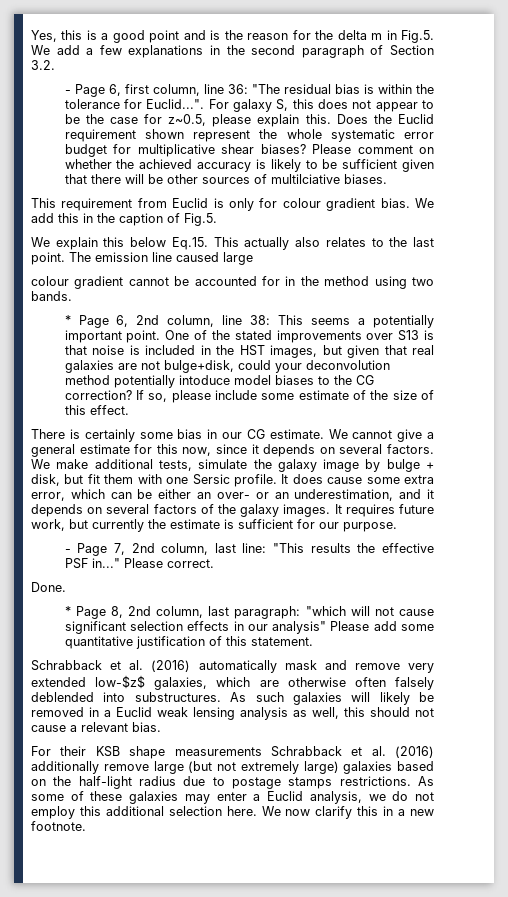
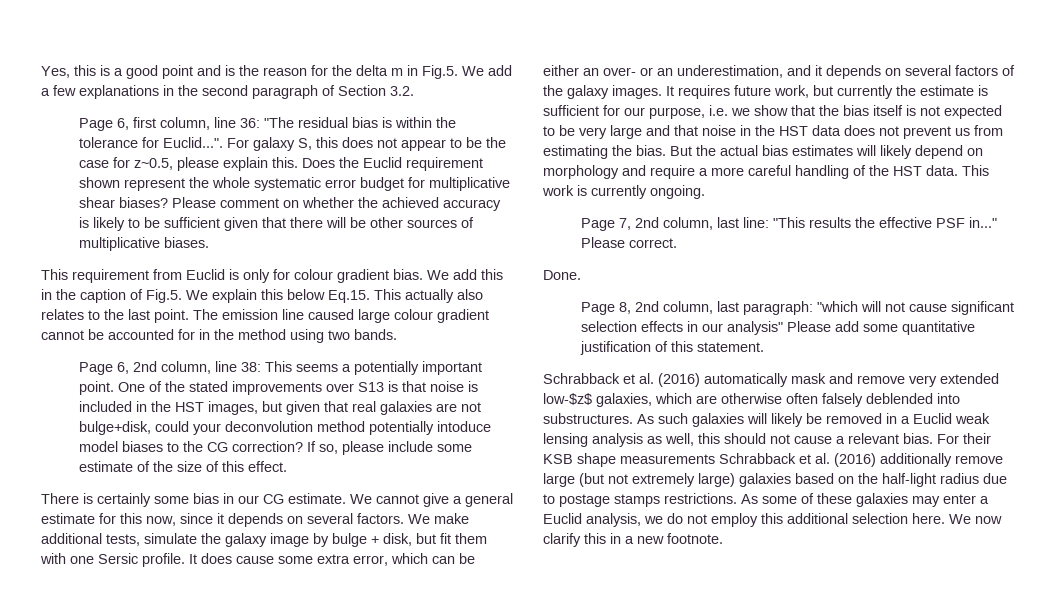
[64,90,71,94] - -> (414, 91) none
[270,174,340,184] multilciative -> [79,237,161,251] multiplicative
(217, 219) // -> (182, 296) none
(253, 258) // -> (390, 316) none
[64,315,71,325] * -> (397, 334) none
[343,522,397,532] [64,549,71,553] purpose. // - -> [649,105,1002,119] [543,125,1003,139] [543,145,983,159] [543,165,989,179] [542,185,705,199] purpose, i.e. we show that the bias itself is not expected to be very large and that noise in the HST data does not prevent us from estimating the bias. But the actual bias estimates will likely depend on morphology and require a more careful handling of the HST data. This work is currently ongoing. //
[64,606,71,616] * -> (581, 275) none
(161, 727) // -> (933, 438) none

